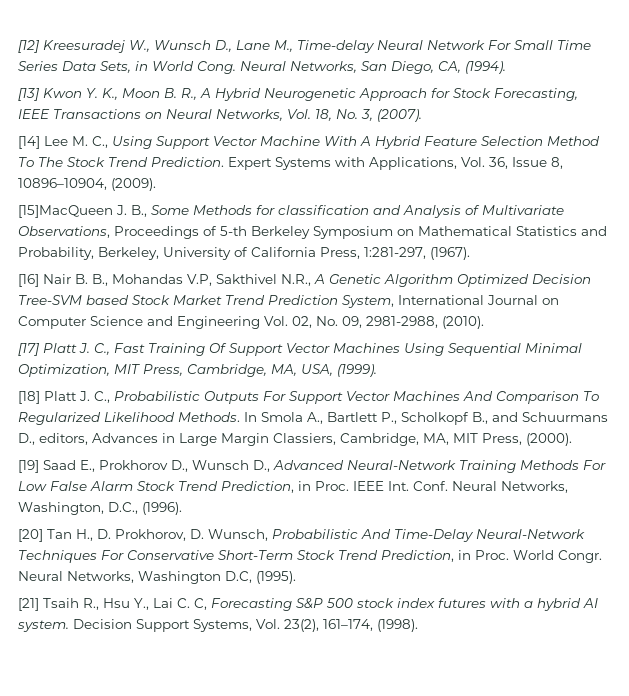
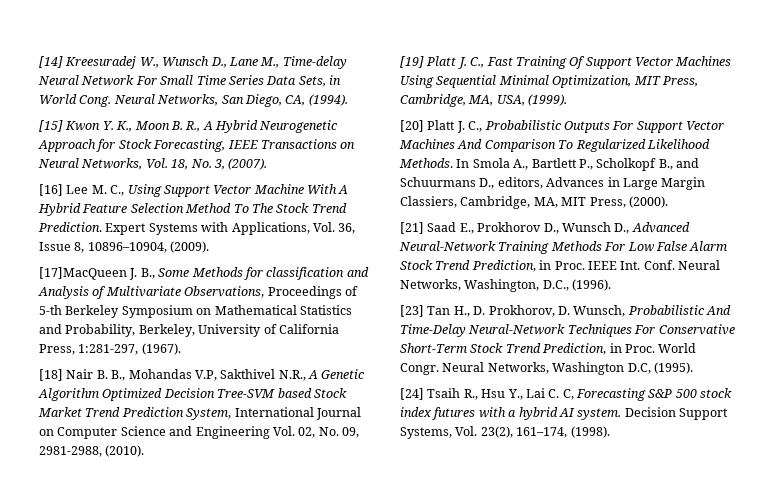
[18,40,40,53] [12] -> [39,56,63,68] [14]
[18,88,40,101] [13] -> [39,120,63,132] [15]
[18,136,40,149] [14] -> [39,184,63,196] [16]
[18,205,113,218] [15]MacQueen -> [39,267,127,280] [17]MacQueen
[18,274,39,287] [16] -> [39,369,63,381] [18]
[18,343,40,356] [17] -> [400,56,424,68] [19]
[18,391,40,404] [18] -> [400,120,424,132] [20]
[18,460,39,473] [19] -> [400,222,424,234] [21]
[18,529,43,542] [20] -> [400,305,424,317] [23]
[18,598,39,611] [21] -> [400,388,424,400] [24]

